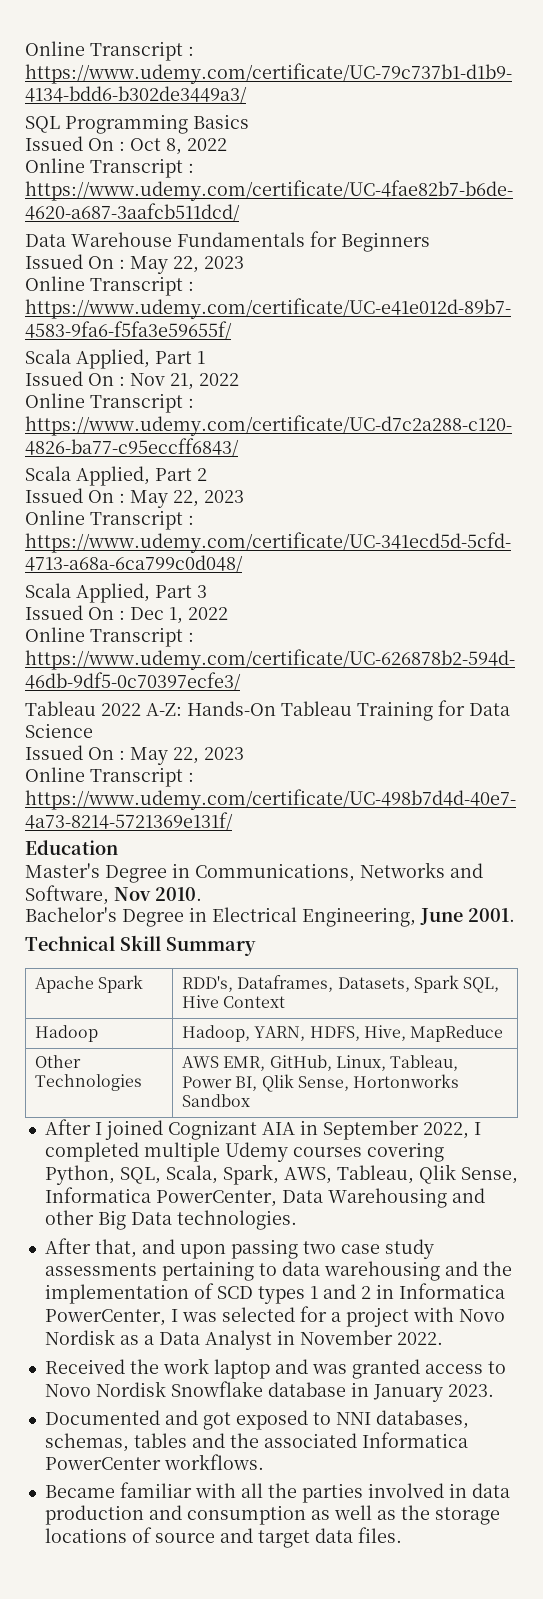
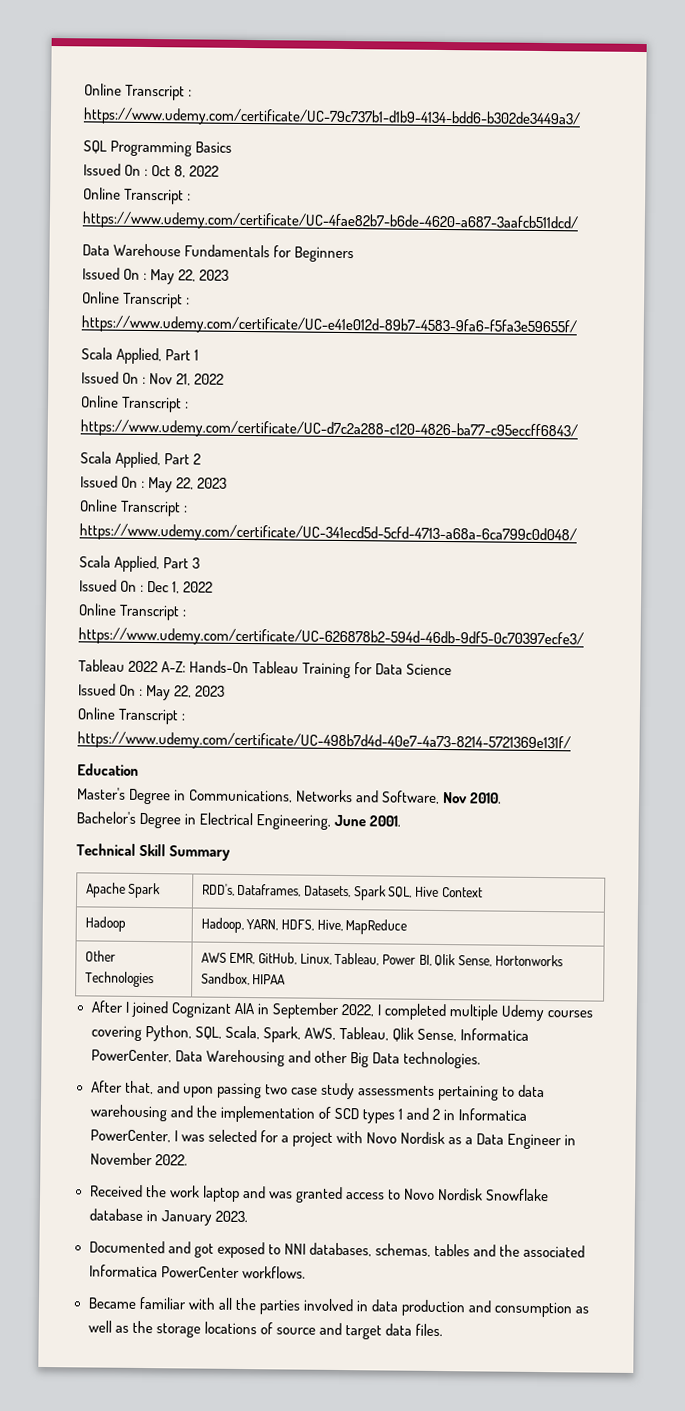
[181,1094,250,1107] Sandbox -> [200,972,287,986] Sandbox, HIPAA
[204,1330,272,1350] Analyst -> [507,1133,563,1150] Engineer

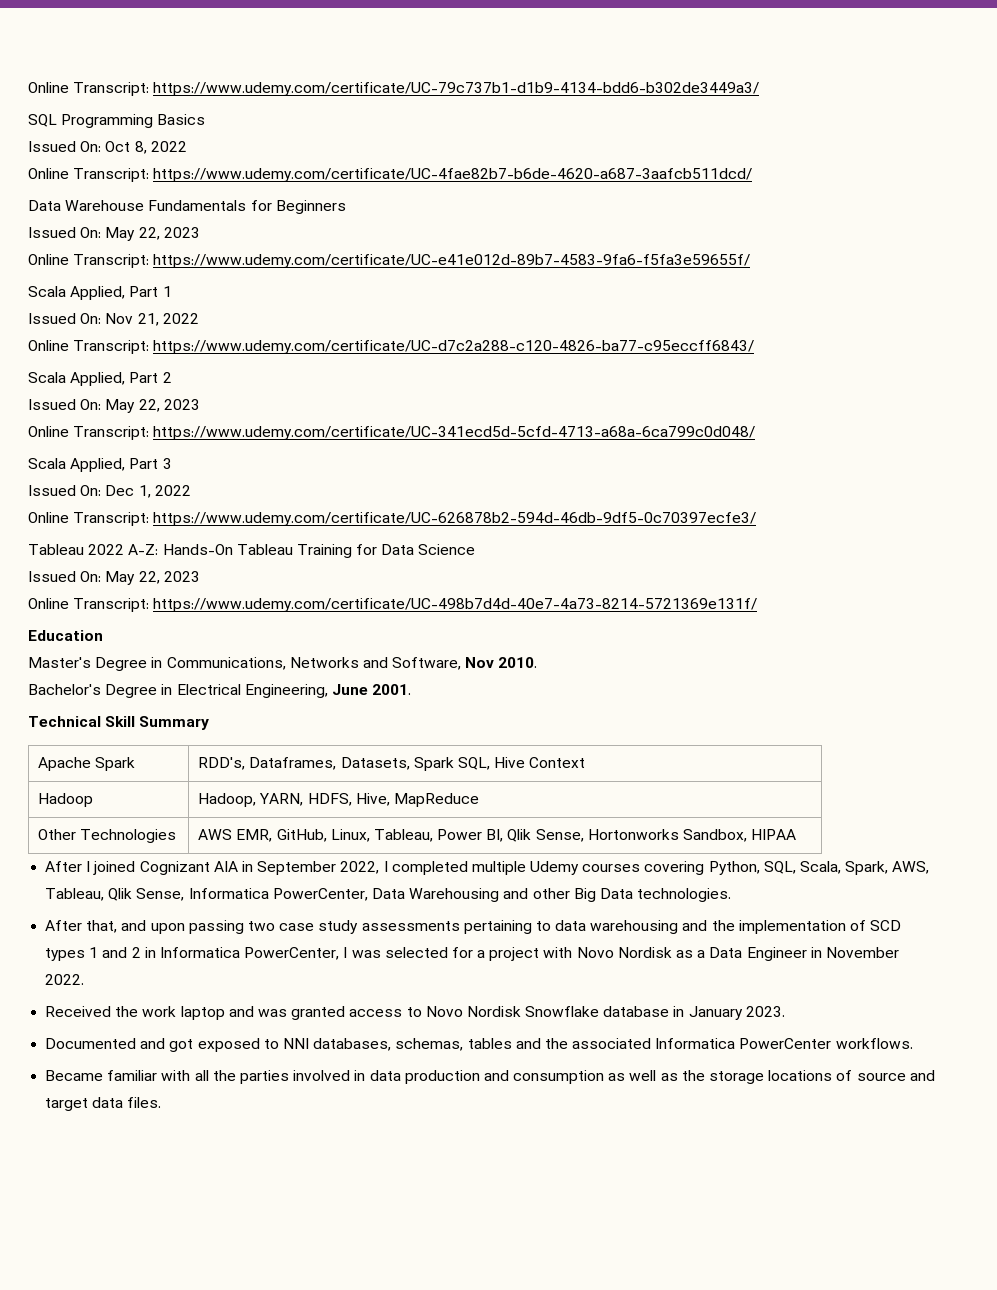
[84,83,193,101] Online Transcript : -> [28,82,150,96] Online Transcript:
[124,164,149,177] On : -> [80,141,102,152] On:
[124,188,192,205] Transcript : -> [73,168,150,182] Transcript:
[123,268,230,285] [82,291,191,309] On : May 22, 2023 // Online Transcript : -> [80,227,200,241] [28,254,150,268] On: May 22, 2023 // Online Transcript:
[122,372,147,384] On : -> [80,313,102,324] On:
[121,396,190,413] Transcript : -> [73,340,150,354] Transcript:
[121,476,228,493] [79,499,189,517] On : May 22, 2023 // Online Transcript : -> [80,399,200,413] [28,426,150,440] On: May 22, 2023 // Online Transcript:
[120,580,145,592] On : -> [80,485,102,496] On:
[119,604,187,621] Transcript : -> [73,512,150,526] Transcript:
[119,684,226,701] [77,707,186,725] On : May 22, 2023 // Online Transcript : -> [80,571,200,585] [28,598,150,612] On: May 22, 2023 // Online Transcript:

